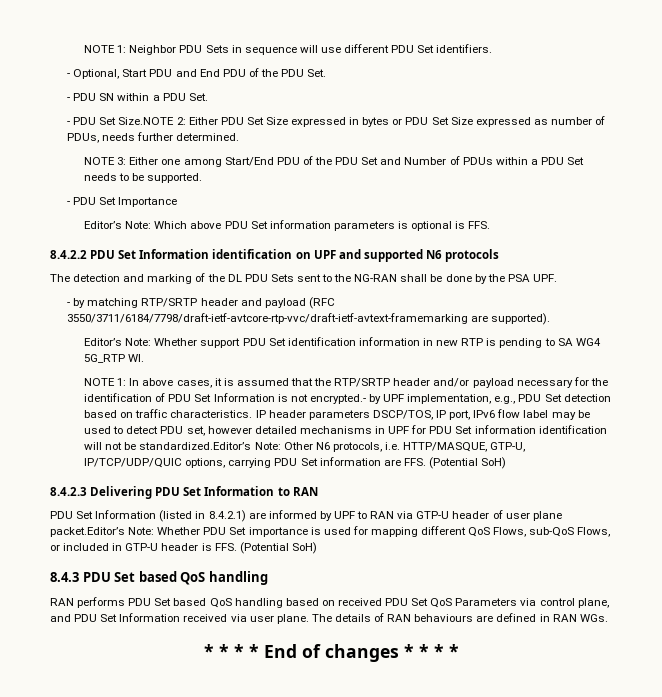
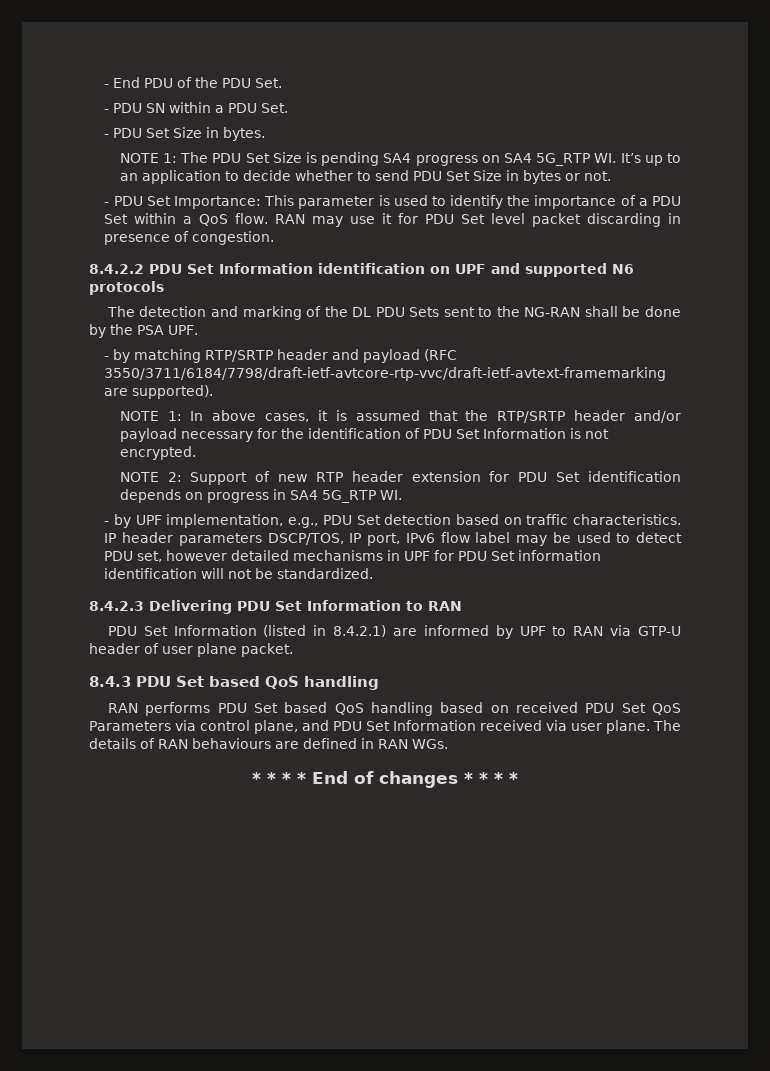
[84,44,493,55] [67,69,197,79] NOTE 1: Neighbor PDU Sets in sequence will use different PDU Set identifiers. // - Optional, Start PDU and -> [104,84,110,88] -
[118,116,606,127] [67,132,240,143] [84,156,585,167] [84,173,203,183] [67,197,178,207] [84,220,491,231] Size.NOTE 2: Either PDU Set Size expressed in bytes or PDU Set Size expressed as number of PDUs, needs further determined. // NOTE 3: Either one among Start/End PDU of the PDU Set and Number of PDUs within a PDU Set needs to be supported. // - PDU Set Importance // Editor’s Note: Which above PDU Set information parameters is optional is FFS. -> [173,127,266,141] [119,152,681,166] [119,170,611,184] [104,195,682,209] [104,213,682,227] [104,231,275,245] Size in bytes. // NOTE 1: The PDU Set Size is pending SA4 progress on SA4 5G_RTP WI. It’s up to an application to decide whether to send PDU Set Size in bytes or not. // - PDU Set Importance: This parameter is used to identify the importance of a PDU Set within a QoS flow. RAN may use it for PDU Set level packet discarding in presence of congestion.
[84,337,601,348] [84,354,145,363] // Editor’s Note: Whether support PDU Set identification information in new RTP is pending to SA WG4 5G_RTP WI. -> (214, 392) none
[309,394,366,404] encrypted.- -> [119,446,196,460] [119,471,681,485] [119,489,402,503] [104,521,110,525] encrypted. // NOTE 2: Support of new RTP header extension for PDU Set identification depends on progress in SA4 5G_RTP WI. // -
[139,442,526,452] [84,457,507,469] standardized.Editor’s Note: Other N6 protocols, i.e. HTTP/MASQUE, GTP-U, IP/TCP/UDP/QUIC options, carrying PDU Set information are FFS. (Potential SoH) -> [277,568,374,579] standardized.
[50,526,611,537] [50,542,317,554] packet.Editor’s Note: Whether PDU Set importance is used for mapping different QoS Flows, sub-QoS Flows, or included in GTP-U header is FFS. (Potential SoH) -> [241,643,293,657] packet.

